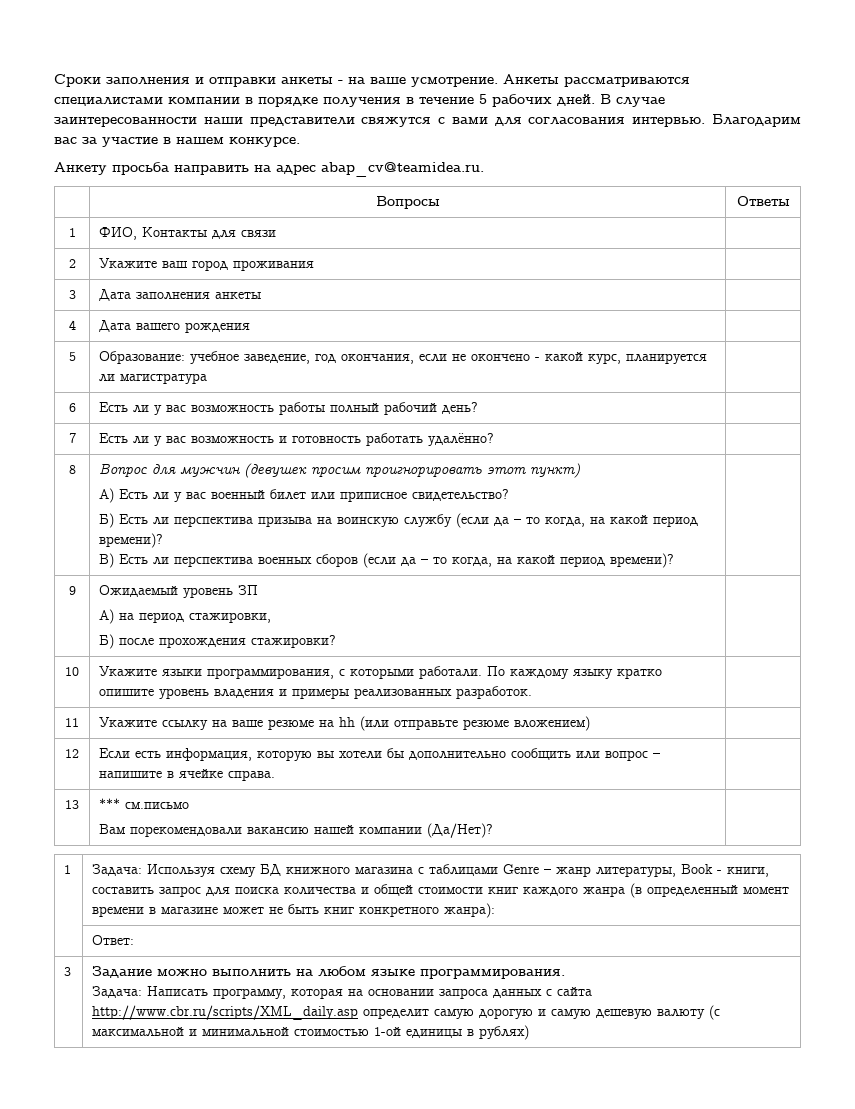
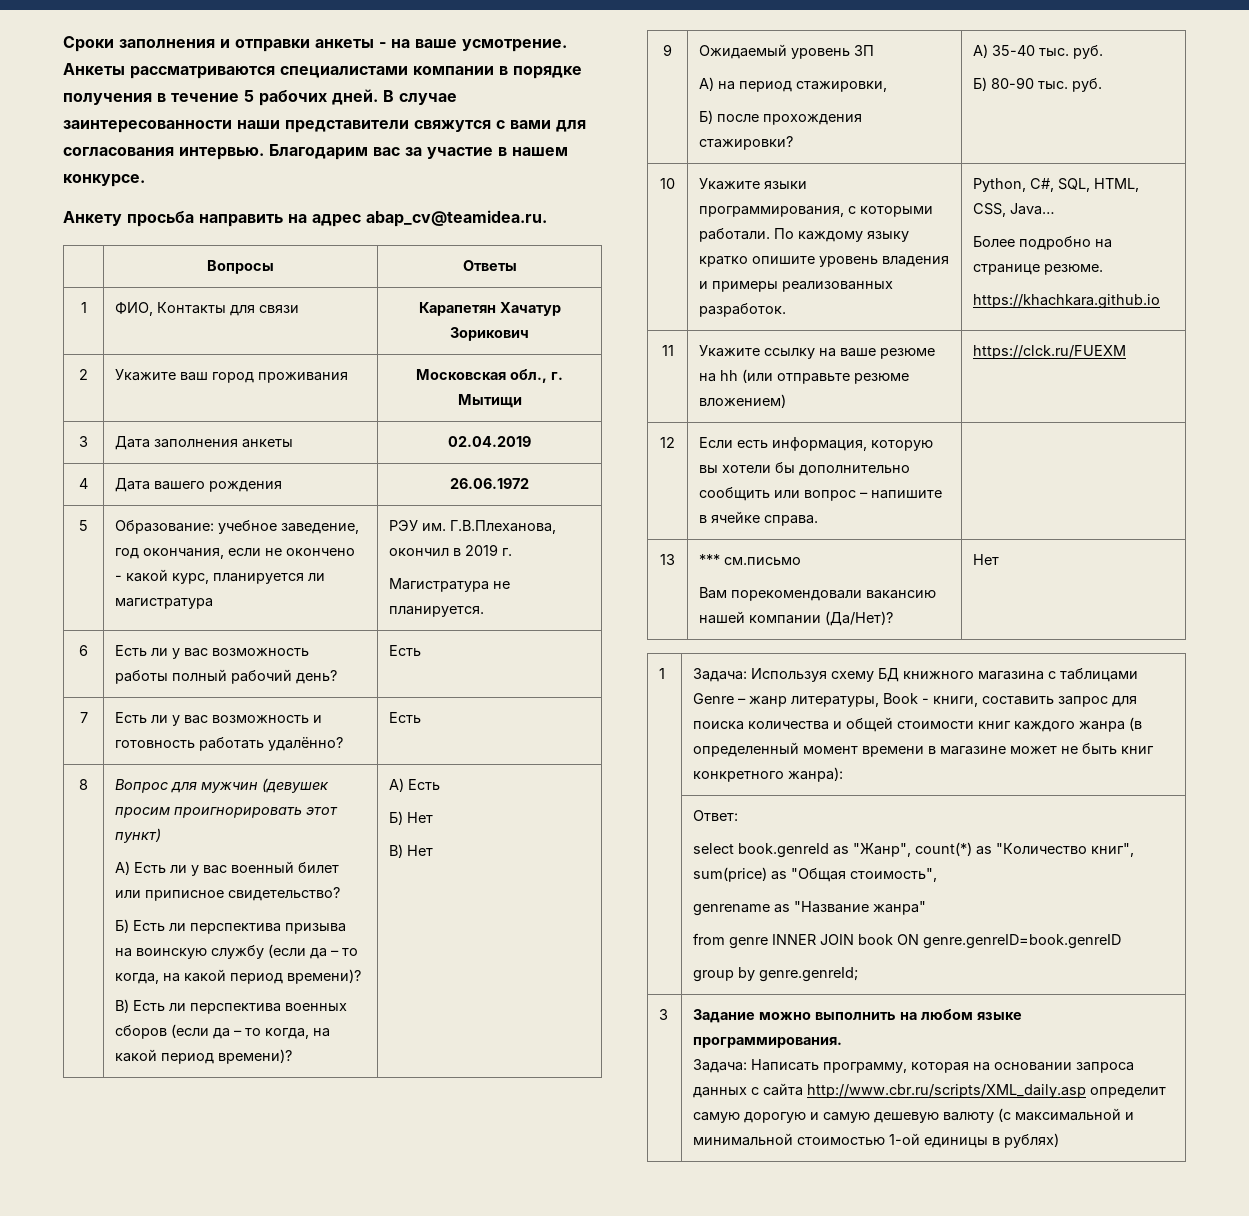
(277, 233) none -> [418,302,561,316] [450,327,529,341] Карапетян Хачатур Зорикович
(315, 265) none -> [416,369,563,383] [457,394,522,408] Московская обл., г. Мытищи
(262, 295) none -> [448,436,531,447] 02.04.2019
(251, 327) none -> [450,478,529,489] 26.06.1972
(208, 378) none -> [389,520,557,534] [389,544,513,556] [389,578,511,592] [389,606,485,617] РЭУ им. Г.В.Плеханова, окончил в 2019 г. // Магистратура не планируется.
(479, 408) none -> [389,645,422,656] Есть
(495, 439) none -> [389,712,422,723] Есть
(675, 560) none -> [389,778,441,792] [389,811,434,825] [389,844,434,858] А) Есть // Б) Нет // В) Нет
(337, 641) none -> [973,44,1104,59] [973,77,1103,92] А) 35-40 тыс. руб. // Б) 80-90 тыс. руб.
(533, 692) none -> [973,178,1140,192] [973,203,1056,217] [973,236,1113,250] [973,264,1104,275] [973,294,1161,309] Python, C#, SQL, HTML, CSS, Java… // Более подробно на странице резюме. // https://khachkara.github.io
(591, 723) none -> [973,345,1127,359] https://clck.ru/FUEXM
(494, 830) none -> [973,554,1000,565] Нет
(135, 940) none -> [693,842,1135,858] [693,867,938,882] [693,901,927,916] [693,933,1122,949] [693,967,859,982] // select book.genreId as "Жанр", count(*) as "Количество книг", sum(price) as "Общая стоимость", // genrename as "Название жанра" // from genre INNER JOIN book ON genre.genreID=book.genreID // group by genre.genreId;

